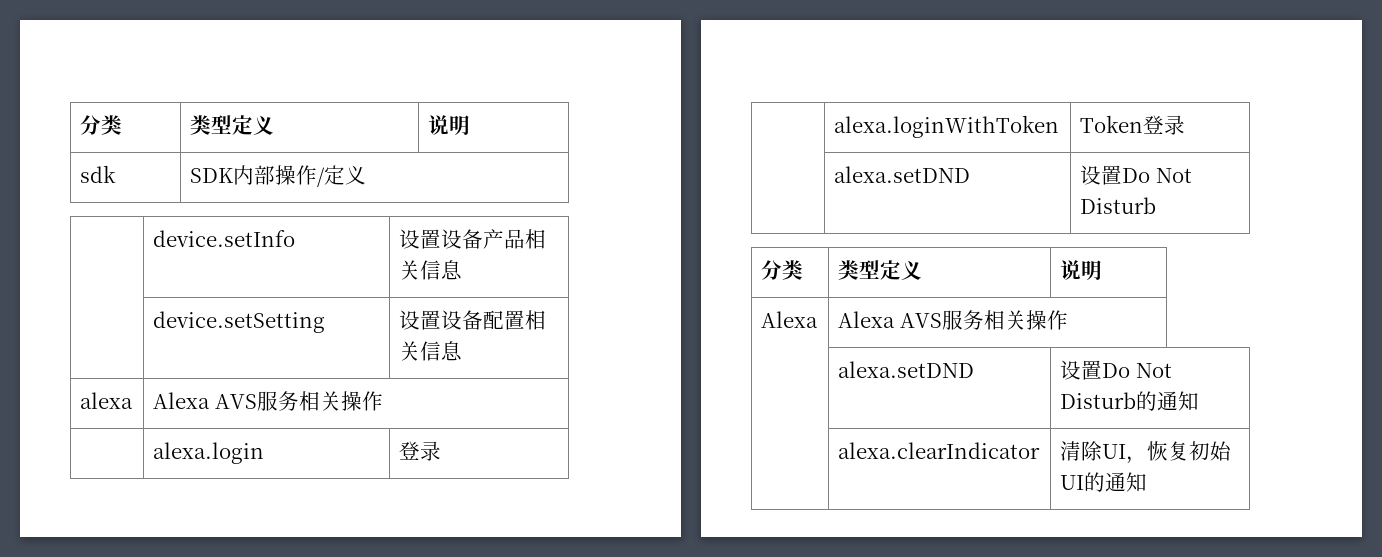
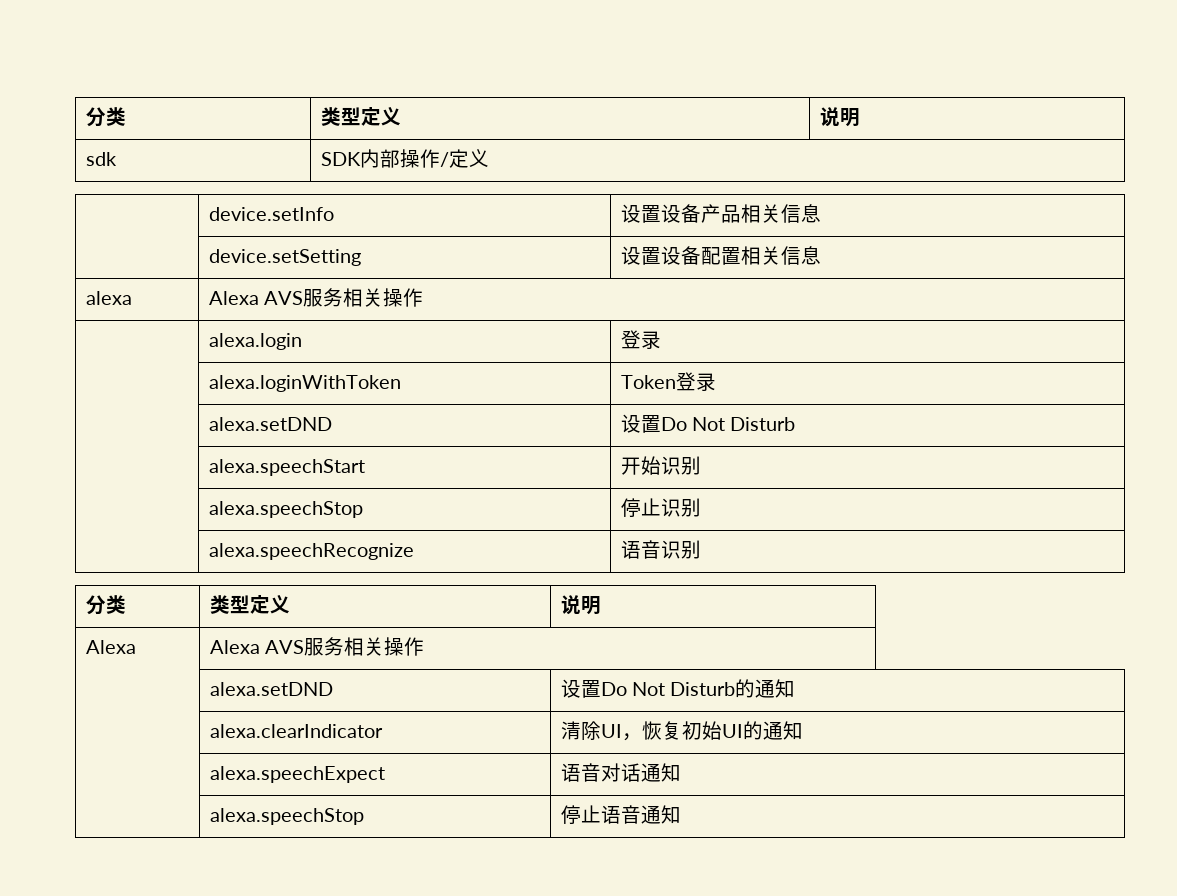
(1157, 205) none -> [208,459,365,476] [620,456,701,475] [208,501,363,518] [620,498,701,517] [208,543,414,560] [620,540,701,559] // | alexa.speechStart | 开始识别 // | alexa.speechStop | 停止识别 // | alexa.speechRecognize | 语音识别
(1148, 482) none -> [209,766,385,783] [560,763,681,782] [209,808,364,825] [560,805,681,824] // | alexa.speechExpect | 语音对话通知 // | alexa.speechStop | 停止语音通知

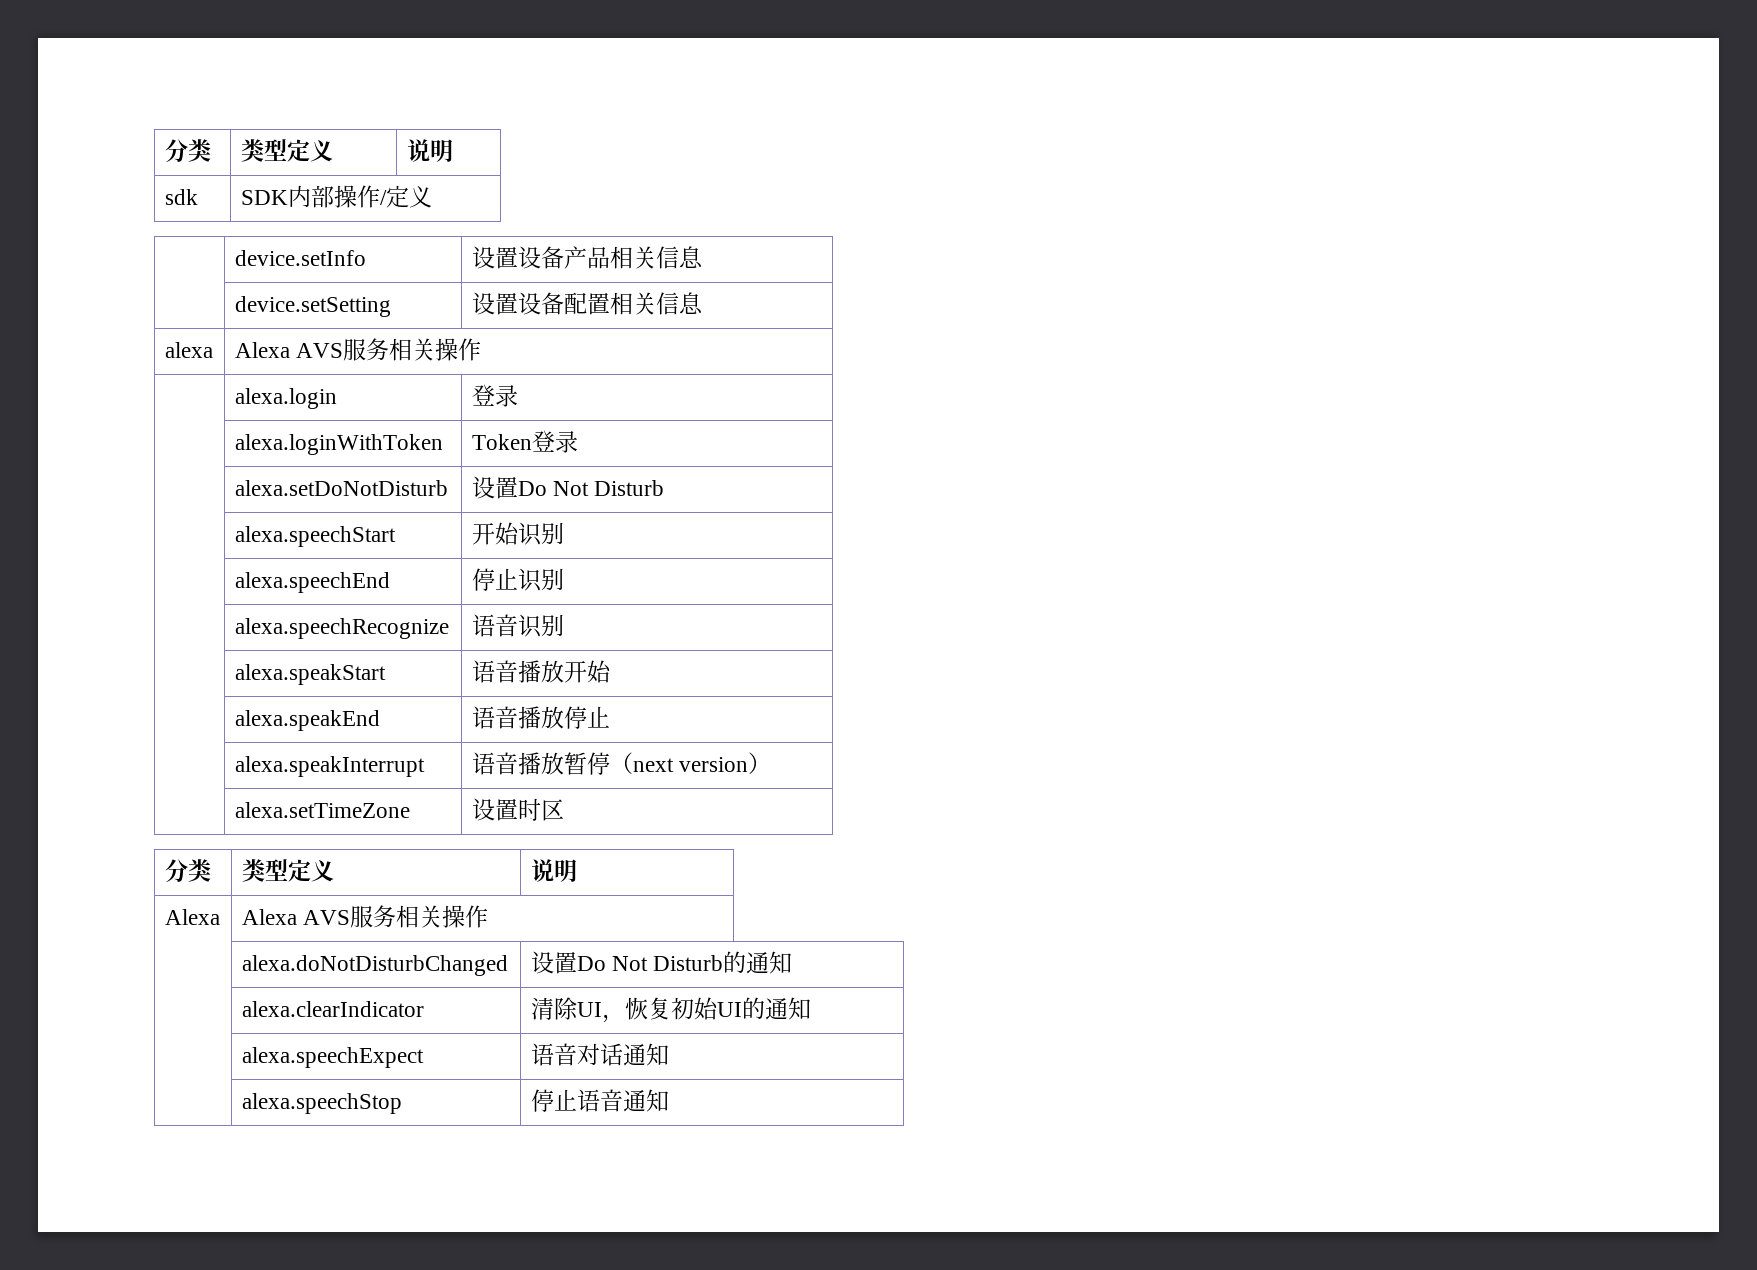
[208,417,332,431] alexa.setDND -> [234,480,448,496] alexa.setDoNotDisturb
[208,501,363,518] alexa.speechStop -> [234,572,390,593] alexa.speechEnd
(701, 549) none -> [234,664,386,685] [471,660,611,683] [234,710,380,731] [471,706,610,729] [234,756,425,777] [471,752,771,775] [234,802,410,818] [471,798,564,821] // | alexa.speakStart | 语音播放开始 // | alexa.speakEnd | 语音播放停止 // | alexa.speakInterrupt | 语音播放暂停（next version） // | alexa.setTimeZone | 设置时区
[209,682,333,696] alexa.setDND -> [241,955,508,976] alexa.doNotDisturbChanged

